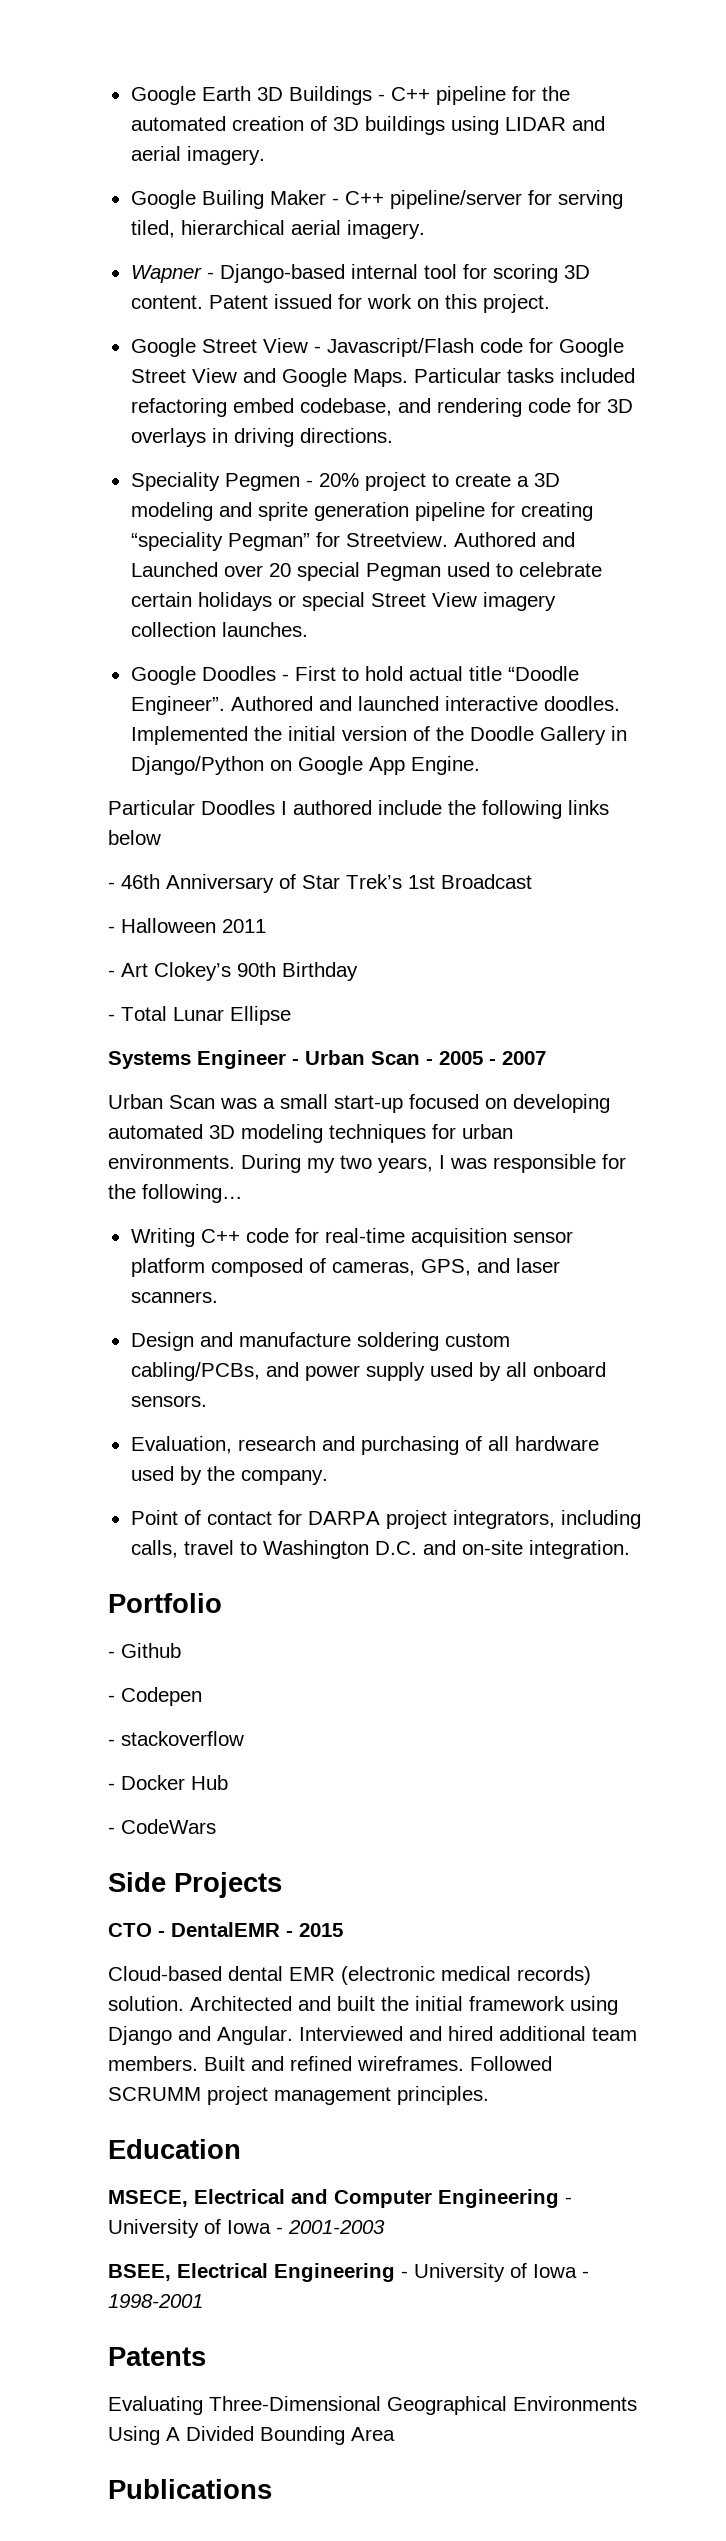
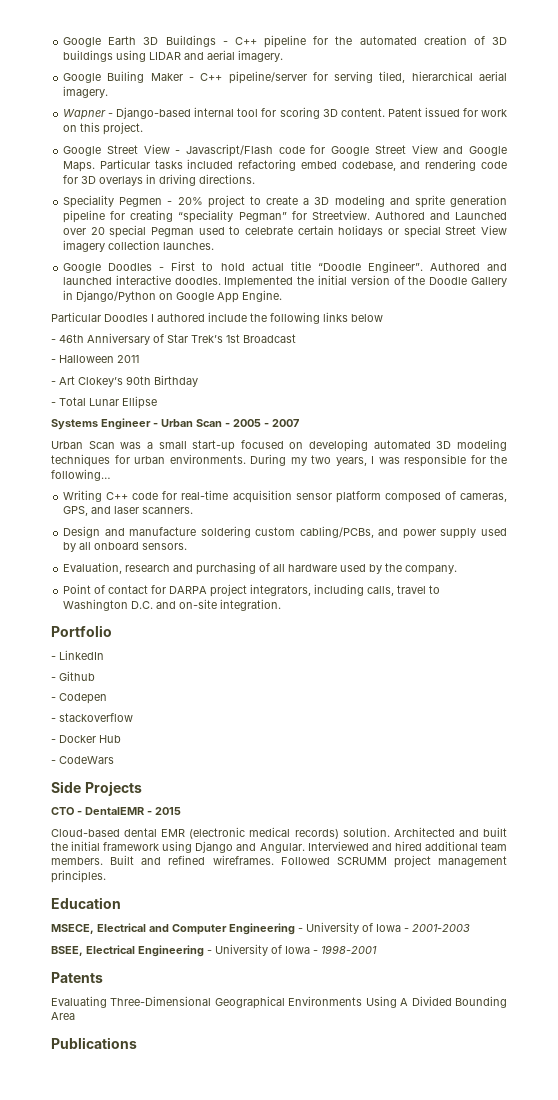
(222, 1603) none -> [51,650,104,660] // - LinkedIn

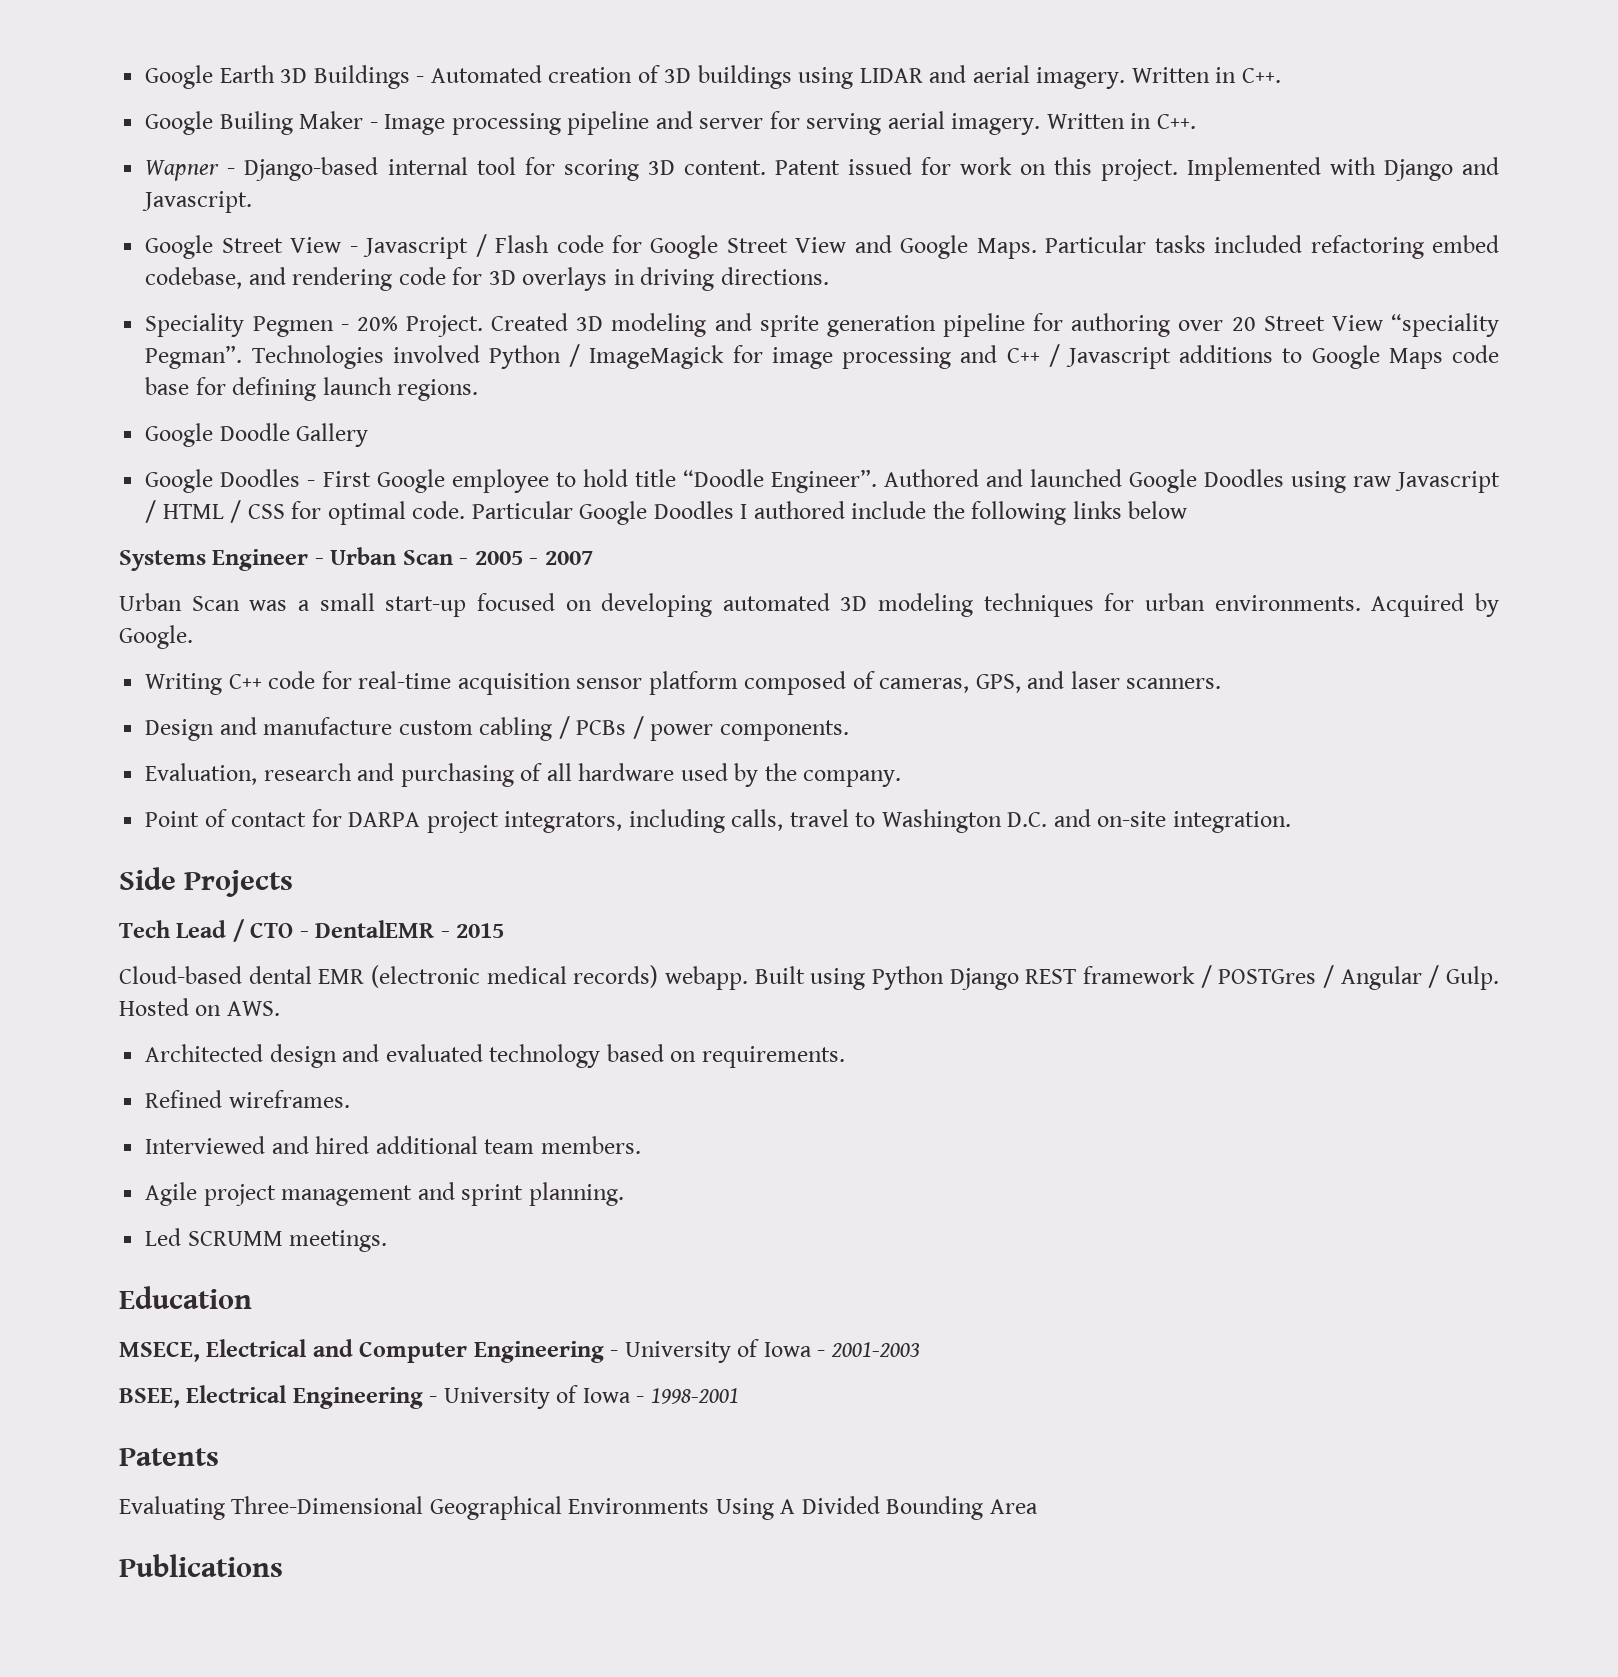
[234,35,417,48] C++ pipeline for the automated -> [430,65,542,83] Automated
(284, 56) none -> [1131,67,1281,83] Written in C++.
[200,71,508,84] [63,86,109,98] C++ pipeline/server for serving tiled, hierarchical aerial imagery. -> [384,111,1196,135] Image processing pipeline and server for serving aerial imagery. Written in C++.
(144, 128) none -> [1186,157,1499,181] [142,191,253,213] Implemented with Django and Javascript.
[185,144,273,157] Javascript/Flash -> [363,234,550,259] Javascript / Flash
[207,195,310,208] project to create a -> [405,313,569,337] Project. Created
[130,210,508,223] [63,225,507,238] [63,240,215,252] creating “speciality Pegman” for Streetview. Authored and Launched over 20 special Pegman used to celebrate certain holidays or special Street View imagery collection launches. -> [1071,313,1499,337] [145,344,1500,369] [145,377,479,401] [145,423,369,447] authoring over 20 Street View “speciality Pegman”. Technologies involved Python / ImageMagick for image processing and C++ / Javascript additions to Google Maps code base for defining launch regions. // Google Doodle Gallery
(196, 266) none -> [376,469,549,493] Google employee
[251,262,284,271] actual -> (628, 478) none
[115,275,508,288] [63,290,283,303] [51,312,101,322] interactive doodles. Implemented the initial version of the Doodle Gallery in Django/Python on Google App Engine. // Particular -> [1128,469,1500,493] [145,500,648,525] Google Doodles using raw Javascript / HTML / CSS for optimal code. Particular Google
[51,333,296,345] [51,355,139,363] [51,375,198,387] [51,396,157,409] // - 46th Anniversary of Star Trek’s 1st Broadcast // - Halloween 2011 // - Art Clokey’s 90th Birthday // - Total Lunar Ellipse -> (1188, 510) none
[250,454,507,467] [51,469,111,481] During my two years, I was responsible for the following… -> [1371,593,1500,617] [119,625,193,649] Acquired by Google.
[200,526,507,539] [63,542,188,552] soldering custom cabling/PCBs, and power supply used by all onboard sensors. -> [398,716,849,741] custom cabling / PCBs / power components.
[51,625,112,637] [51,650,104,660] [51,671,95,681] [51,693,107,704] [51,713,133,722] [51,735,121,743] [51,756,114,764] // Portfolio // - LinkedIn // - Github // - Codepen // - stackoverflow // - Docker Hub // - CodeWars -> (1291, 822) none
(142, 788) none -> [119,919,245,942] Tech Lead /
[342,827,507,837] [51,841,305,853] solution. Architected and built the initial framework using Django and Angular. -> [665,965,1500,990] [119,998,280,1016] [145,1044,845,1068] [145,1090,350,1108] webapp. Built using Python Django REST framework / POSTGres / Angular / Gulp. Hosted on AWS. // Architected design and evaluated technology based on requirements. // Refined wireframes. //
[110,855,507,868] [51,870,106,883] Built and refined wireframes. Followed SCRUMM project management principles. -> [145,1182,624,1206] [145,1228,388,1252] // Agile project management and sprint planning. // Led SCRUMM meetings.

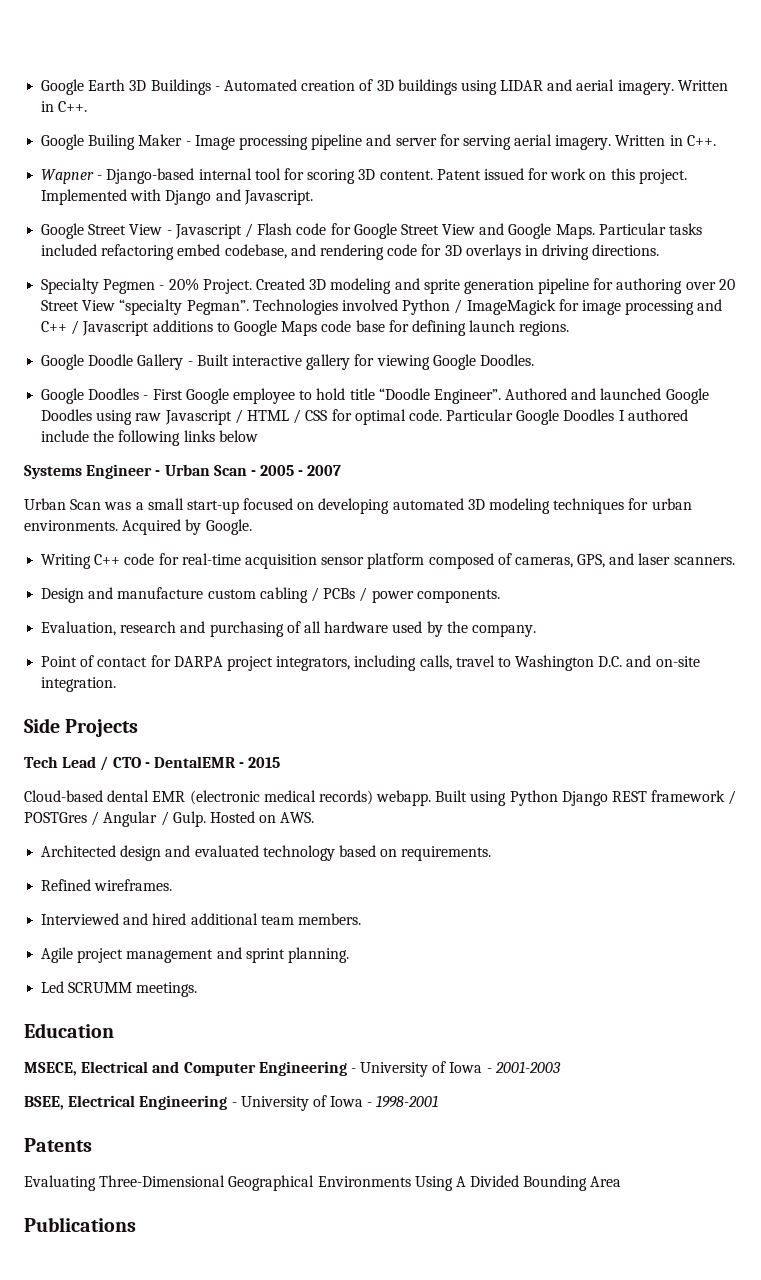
[145,313,245,337] Speciality -> [41,278,100,294] Specialty
[1390,313,1499,337] “speciality -> [119,299,183,315] “specialty
(369, 435) none -> [187,354,534,370] - Built interactive gallery for viewing Google Doodles.

